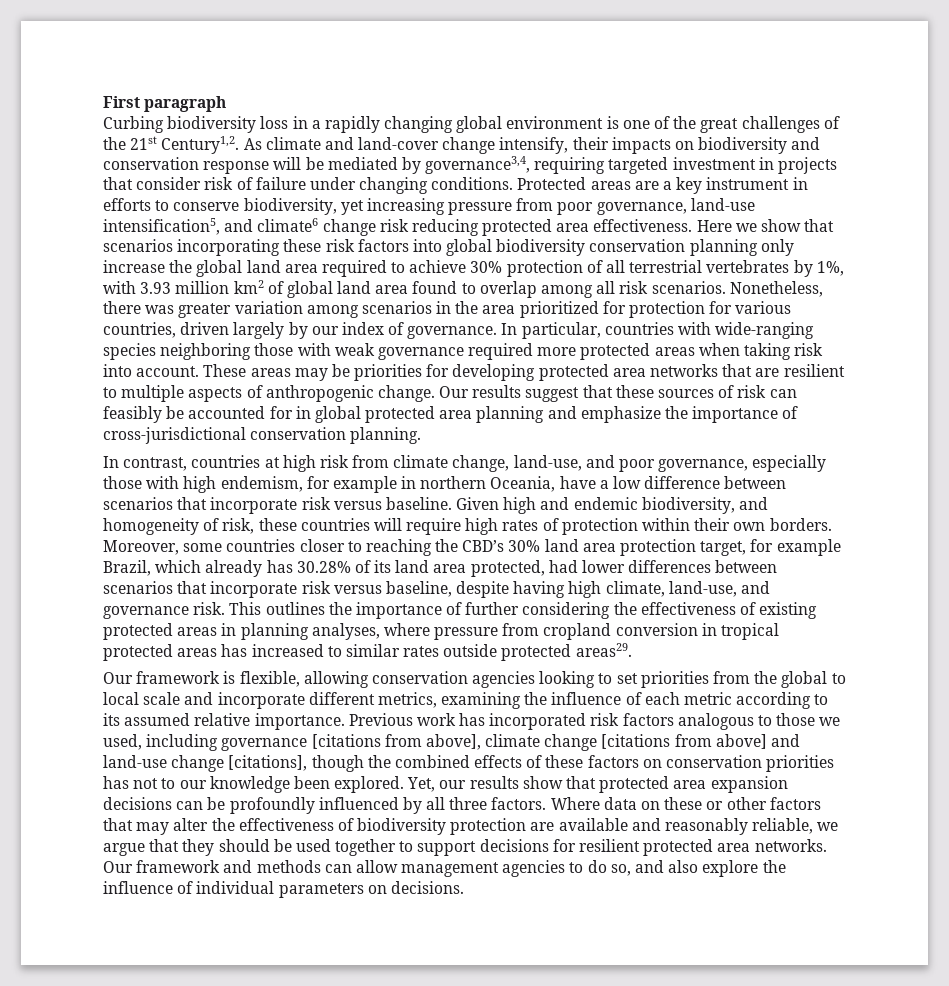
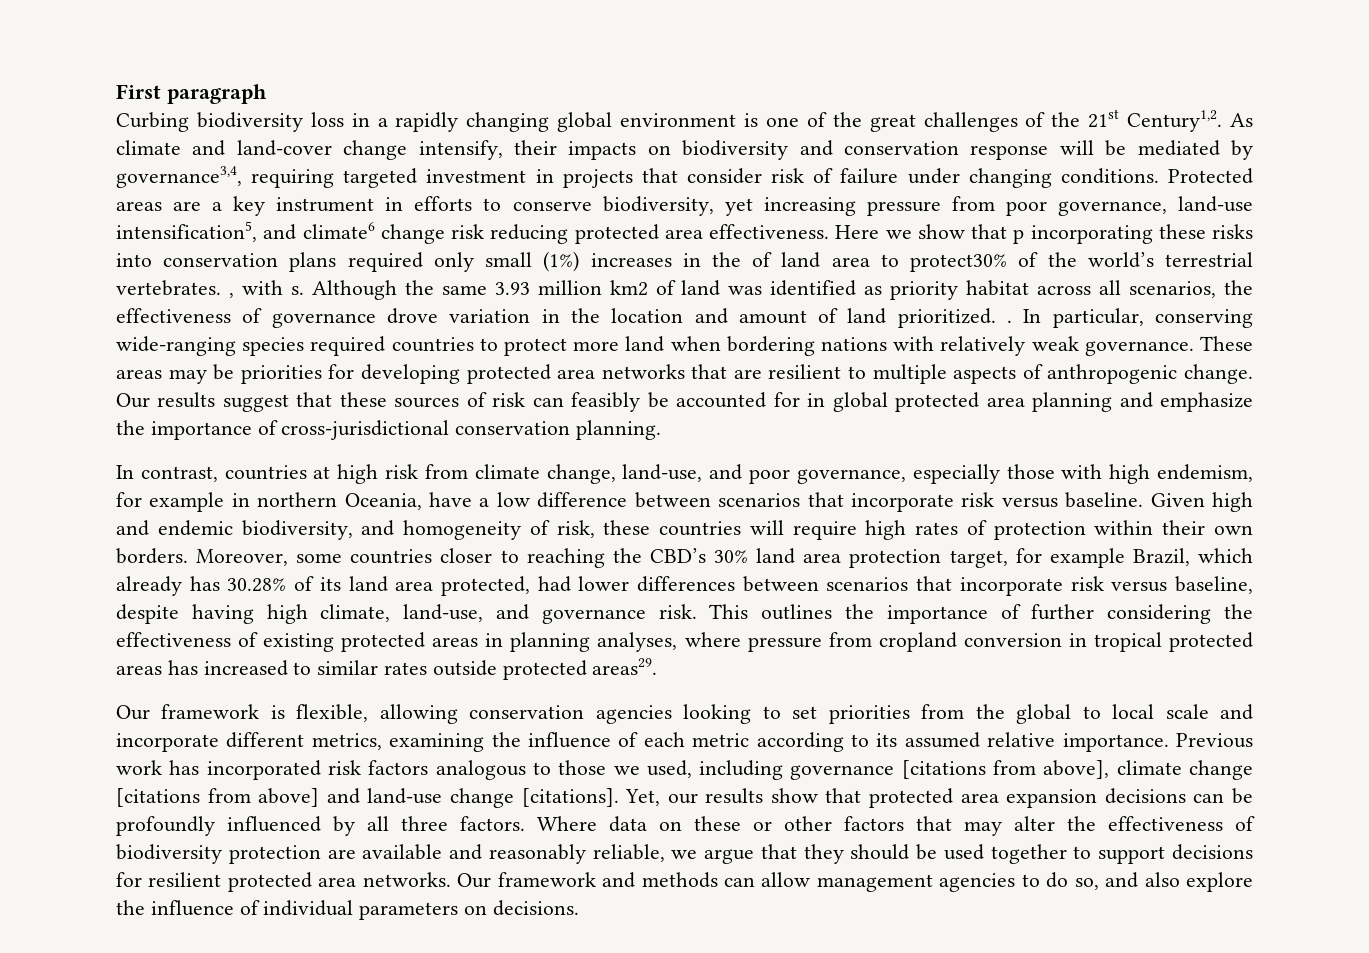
[103,239,173,252] scenarios -> [1013,229,1025,244] p
[325,239,794,256] [103,260,844,277] [103,280,823,298] [103,301,792,318] [103,322,815,339] [103,343,824,360] [103,364,200,377] risk factors into global biodiversity conservation planning only increase the global land area required to achieve 30% protection of all terrestrial vertebrates by 1%, with 3.93 million km2 of global land area found to overlap among all risk scenarios. Nonetheless, there was greater variation among scenarios in the area prioritized for protection for various countries, driven largely by our index of governance. In particular, countries with wide-ranging species neighboring those with weak governance required more protected areas when taking risk into account. -> [1212,224,1253,239] [116,251,1253,272] [116,280,1254,300] [116,308,1253,328] [116,336,1194,356] risks into conservation plans required only small (1%) increases in the of land area to protect30% of the world’s terrestrial vertebrates. , with s. Although the same 3.93 million km2 of land was identified as priority habitat across all scenarios, the effectiveness of governance drove variation in the location and amount of land prioritized. . In particular, conserving wide-ranging species required countries to protect more land when bordering nations with relatively weak governance.
[228,755,835,772] [103,776,405,793] [citations], though the combined effects of these factors on conservation priorities has not to our knowledge been explored. -> [521,788,619,807] [citations].

